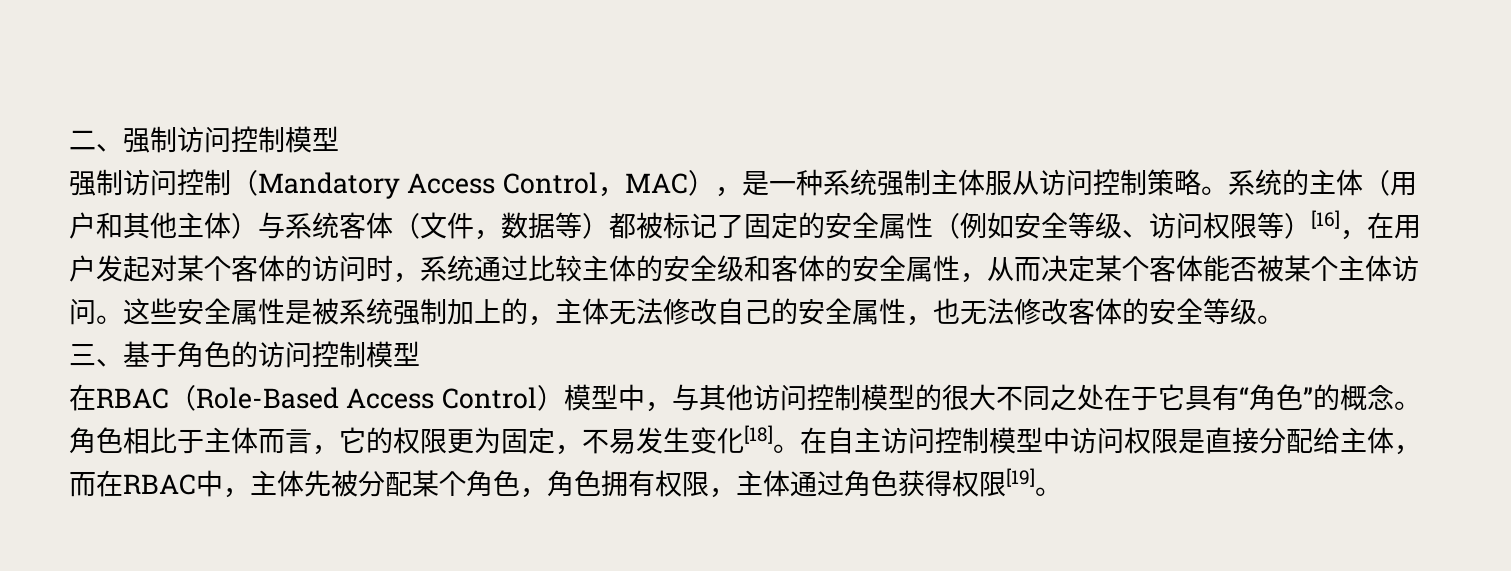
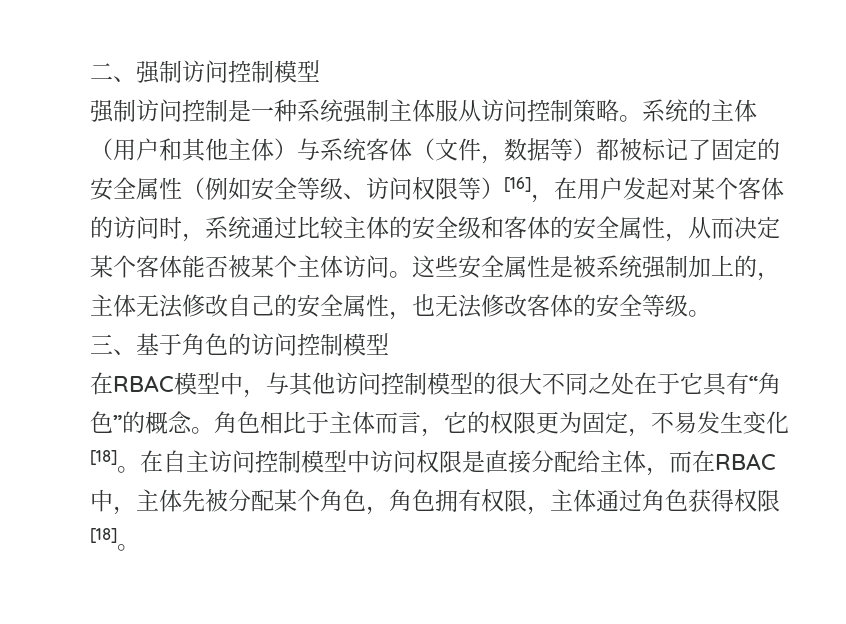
[231,170,742,199] （Mandatory Access Control，MAC）， -> (228, 110) none
[169,385,564,411] （Role-Based Access Control） -> (174, 383) none
[1006,468,1035,487] [19] -> [90,528,117,543] [18]

